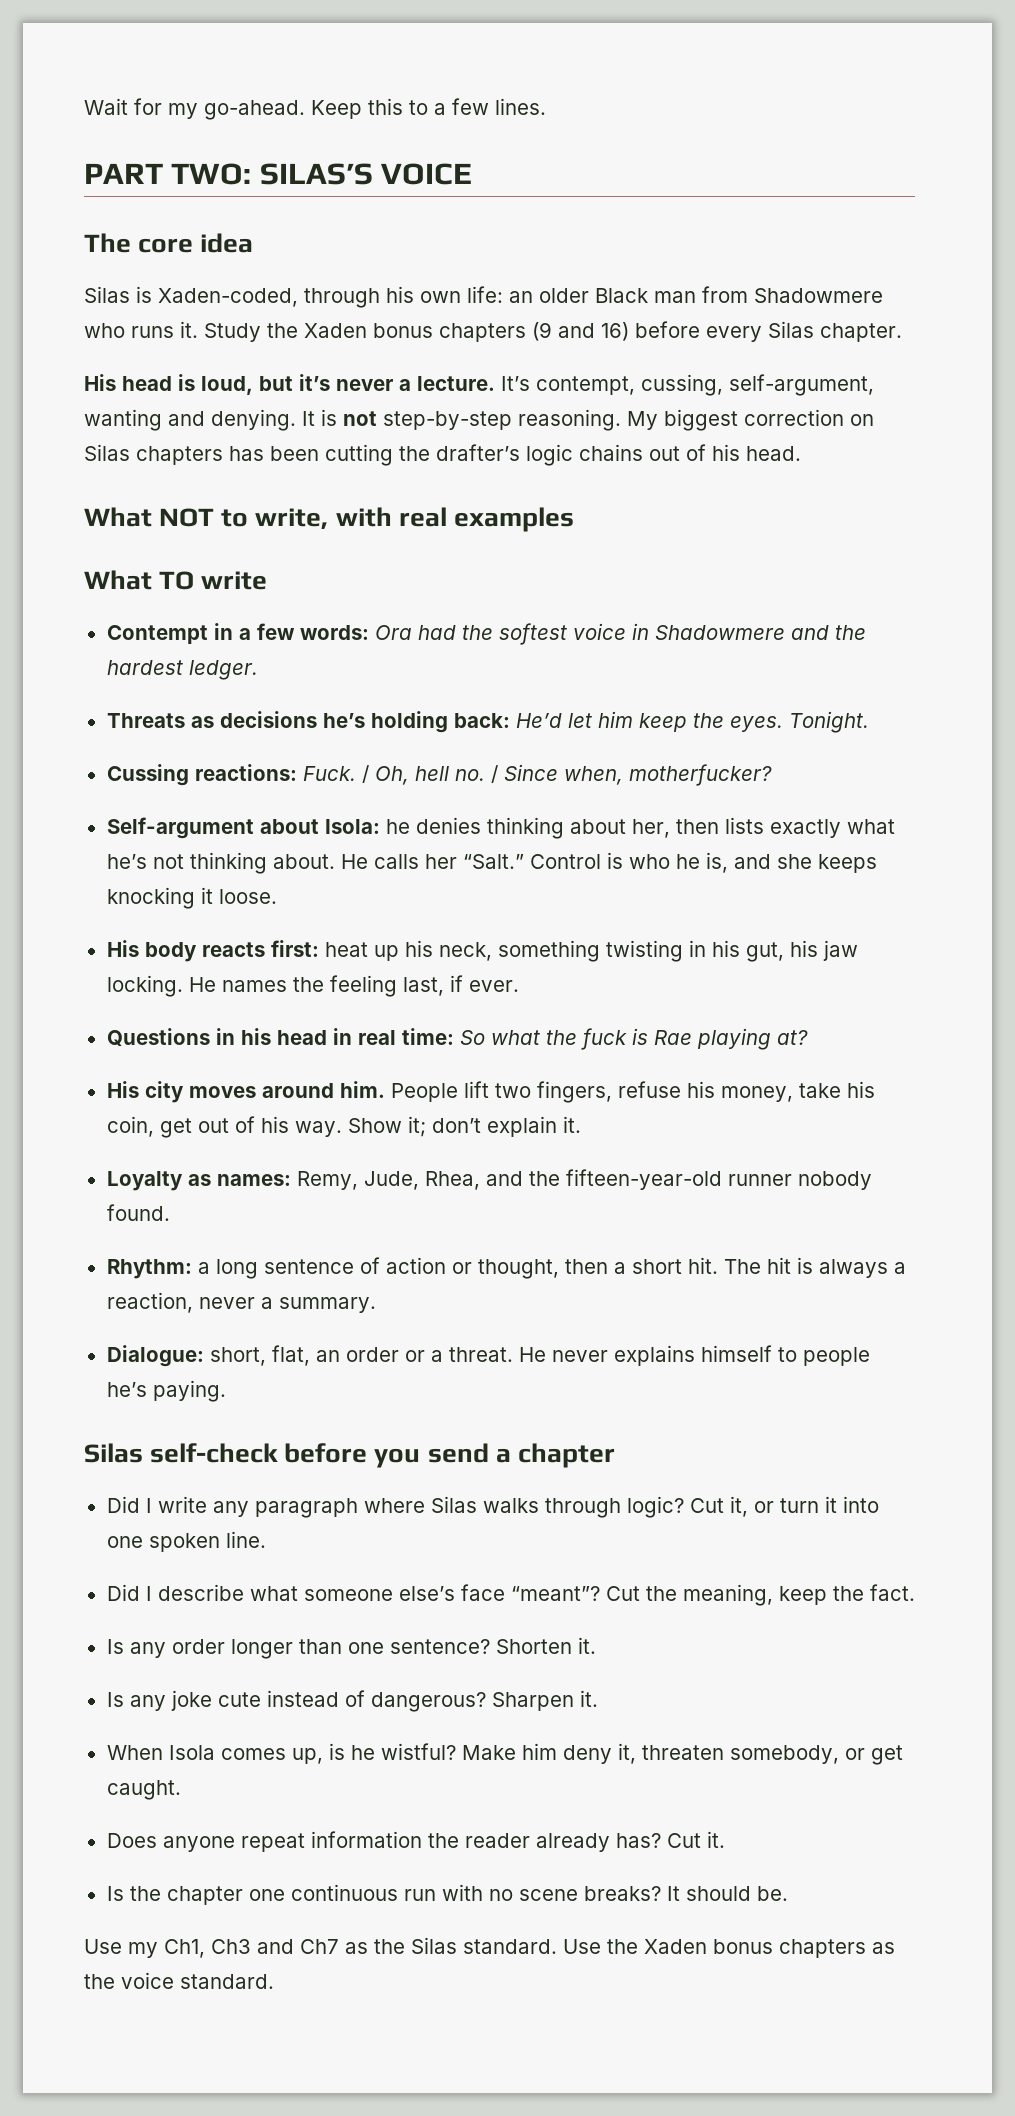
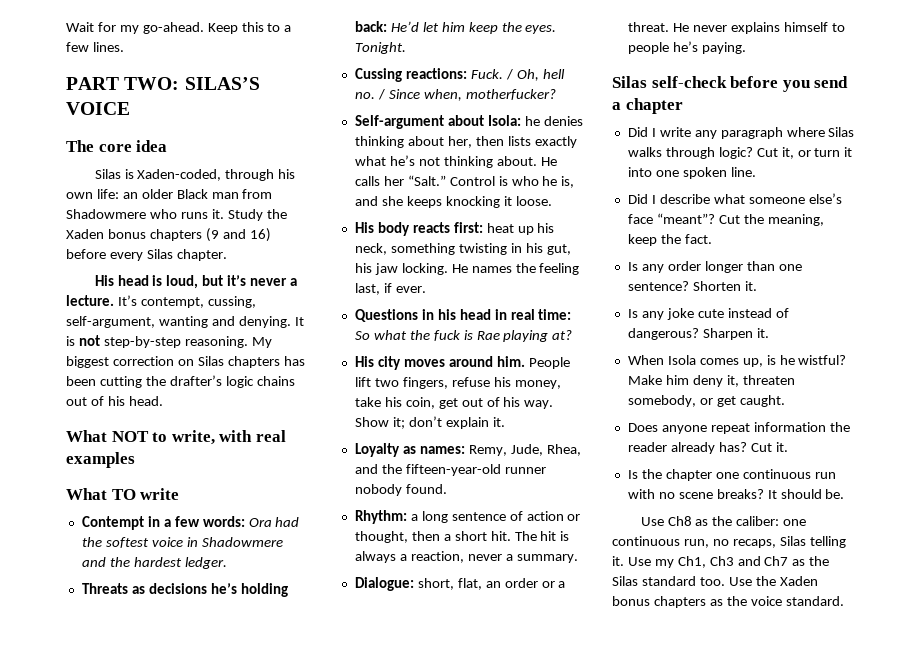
(122, 1946) none -> [667,516,807,526] [612,536,846,548] [612,556,651,566] Ch8 as the caliber: one continuous run, no recaps, Silas telling it. Use
[463,1939,557,1954] standard. -> [641,576,725,586] standard too.

